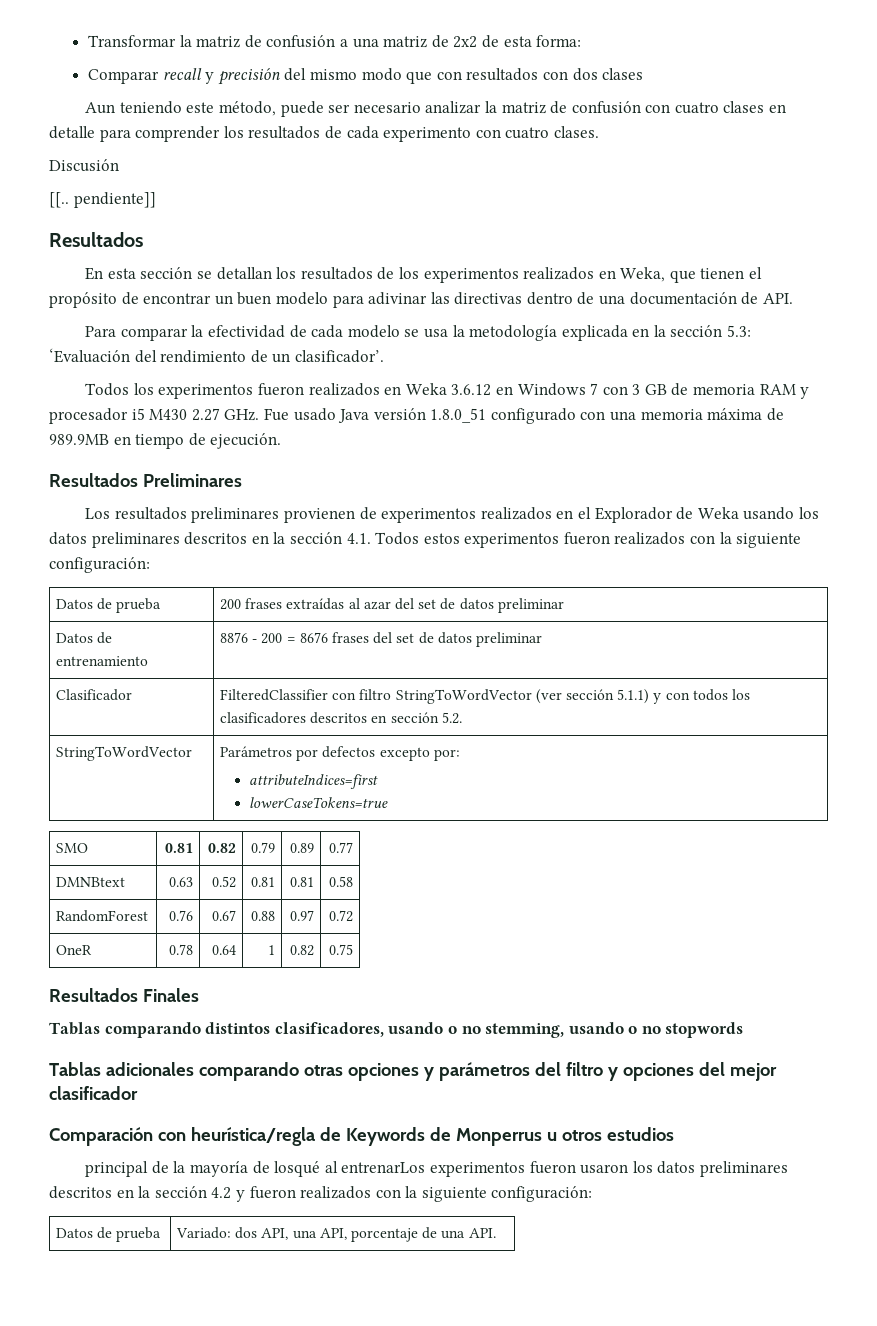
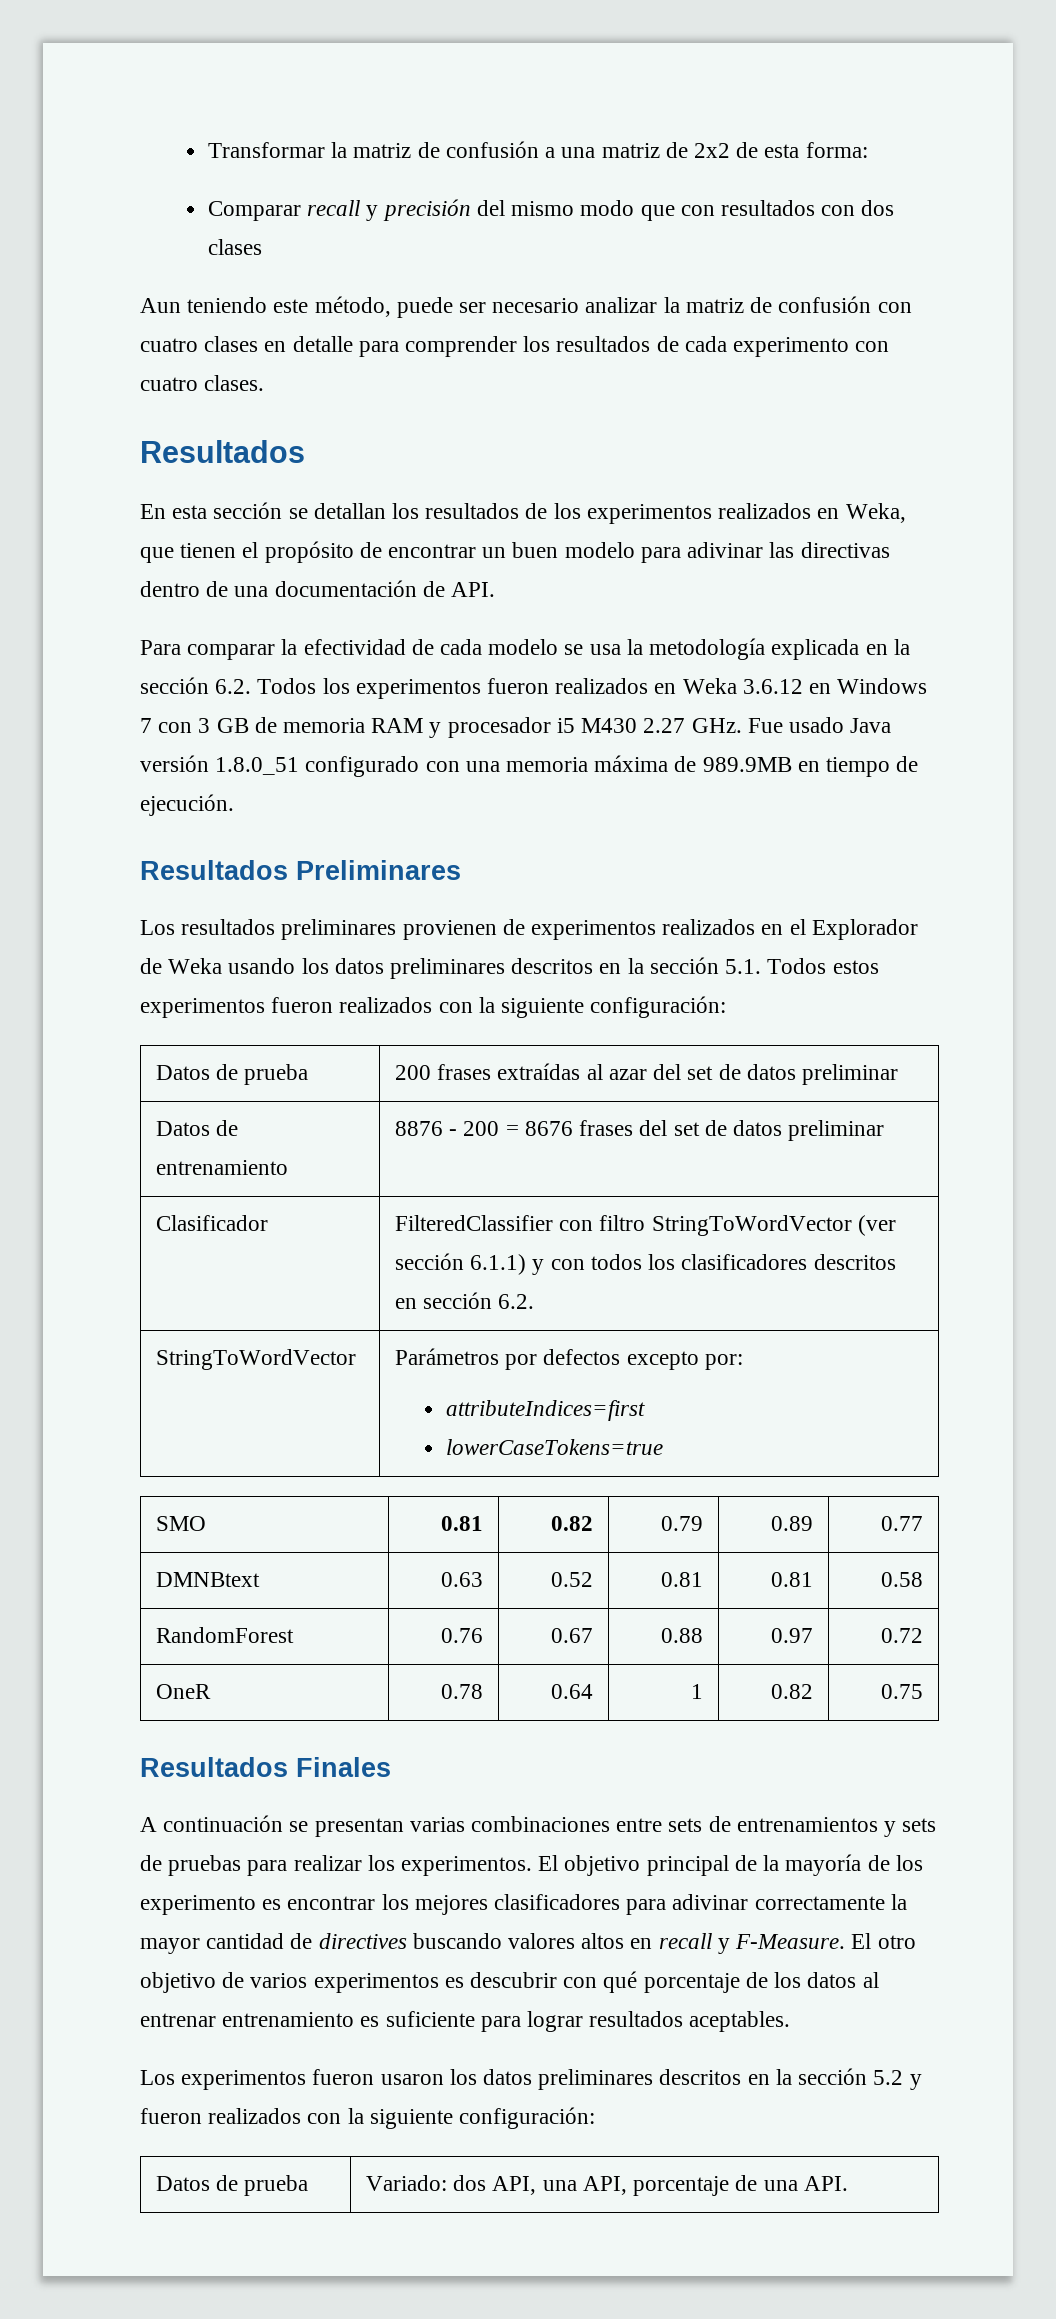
[49,159,119,172] [49,192,156,208] // Discusión // [[.. pendiente]] -> (265, 383) none
[727,325,752,337] [49,348,384,363] 5.3: ‘Evaluación del rendimiento de un clasificador’. // -> [215,679,252,694] 6.2.
[346,533,371,544] 4.1. -> [725,959,762,974] 5.1.
[617,689,650,704] 5.1.1) -> [470,1254,527,1275] 6.1.1)
[441,712,462,724] 5.2. -> [498,1294,535,1309] 6.2.
[49,1022,744,1038] [49,1062,777,1081] [49,1086,138,1100] [49,1127,674,1146] Tablas comparando distintos clasificadores, usando o no stemming, usando o no stopwords // Tablas adicionales comparando otras opciones y parámetros del filtro y opciones del mejor clasificador // Comparación con heurística/regla de Keywords de Monperrus u otros estudios // -> [140,1815,937,1837] [140,1855,641,1876] A continuación se presentan varias combinaciones entre sets de entrenamientos y sets de pruebas para realizar los experimentos. El objetivo
[274,1161,426,1177] losqué al entrenarLos -> [895,1855,923,1871] [140,1894,907,1915] [140,1933,916,1954] [140,1971,879,1993] [140,2011,791,2032] [140,2070,175,2085] los experimento es encontrar los mejores clasificadores para adivinar correctamente la mayor cantidad de directives buscando valores altos en recall y F-Measure. El otro objetivo de varios experimentos es descubrir con qué porcentaje de los datos al entrenar entrenamiento es suficiente para lograr resultados aceptables. // Los
[211,1187,232,1199] 4.2 -> [873,2070,904,2085] 5.2

